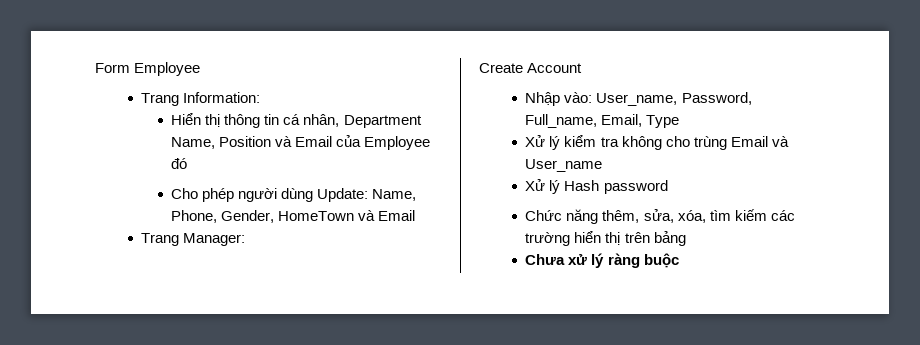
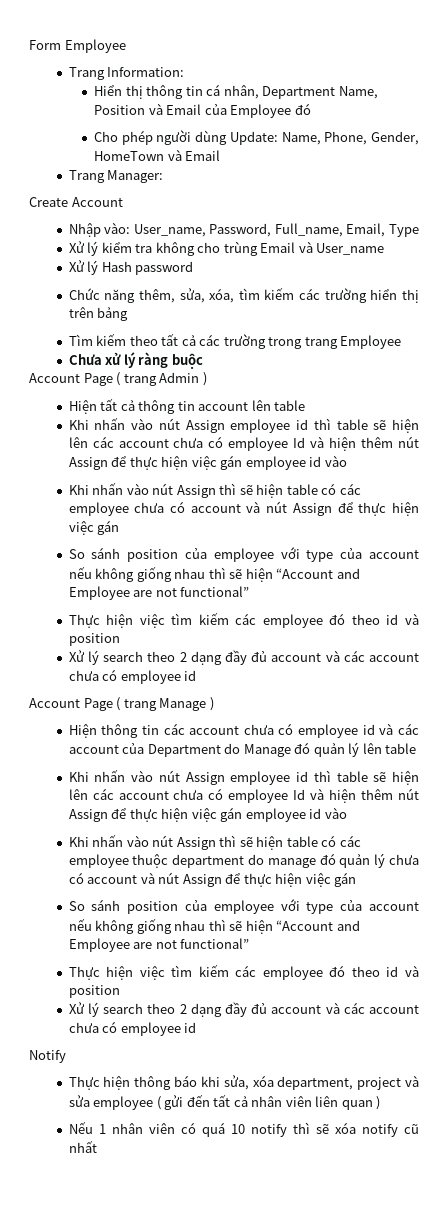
(686, 238) none -> [68,333,402,349] // Tìm kiếm theo tất cả các trường trong trang Employee
(679, 260) none -> [29,372,207,386] [68,398,306,414] [68,417,419,433] [68,436,419,451] [68,455,347,470] [68,482,361,498] [68,501,419,516] [68,520,120,535] [68,547,420,562] [68,566,360,582] [68,586,250,600] [68,612,419,628] [68,633,120,646] [68,650,419,665] [68,669,197,684] [29,697,214,711] [68,723,420,738] [68,742,417,757] [68,769,419,785] [68,788,419,803] [68,807,347,822] [68,834,361,850] [68,853,420,868] [68,872,357,887] [68,899,420,914] [68,918,360,934] [68,938,250,952] [68,964,419,980] [68,985,120,998] [68,1002,419,1017] [68,1021,197,1036] [29,1050,66,1063] [68,1075,419,1090] [68,1094,381,1110] [68,1121,419,1137] [68,1140,97,1153] // Account Page ( trang Admin ) // Hiện tất cả thông tin account lên table // Khi nhấn vào nút Assign employee id thì table sẽ hiện lên các account chưa có employee Id và hiện thêm nút Assign để thực hiện việc gán employee id vào // Khi nhấn vào nút Assign thì sẽ hiện table có các employee chưa có account và nút Assign để thực hiện việc gán // So sánh position của employee với type của account nếu không giống nhau thì sẽ hiện “Account and Employee are not functional” // Thực hiện việc tìm kiếm các employee đó theo id và position // Xử lý search theo 2 dạng đầy đủ account và các account chưa có employee id // Account Page ( trang Manage ) // Hiện thông tin các account chưa có employee id và các account của Department do Manage đó quản lý lên table // Khi nhấn vào nút Assign employee id thì table sẽ hiện lên các account chưa có employee Id và hiện thêm nút Assign để thực hiện việc gán employee id vào // Khi nhấn vào nút Assign thì sẽ hiện table có các employee thuộc department do manage đó quản lý chưa có account và nút Assign để thực hiện việc gán // So sánh position của employee với type của account nếu không giống nhau thì sẽ hiện “Account and Employee are not functional” // Thực hiện việc tìm kiếm các employee đó theo id và position // Xử lý search theo 2 dạng đầy đủ account và các account chưa có employee id // Notify // Thực hiện thông báo khi sửa, xóa department, project và sửa employee ( gửi đến tất cả nhân viên liên quan ) // Nếu 1 nhân viên có quá 10 notify thì sẽ xóa notify cũ nhất

